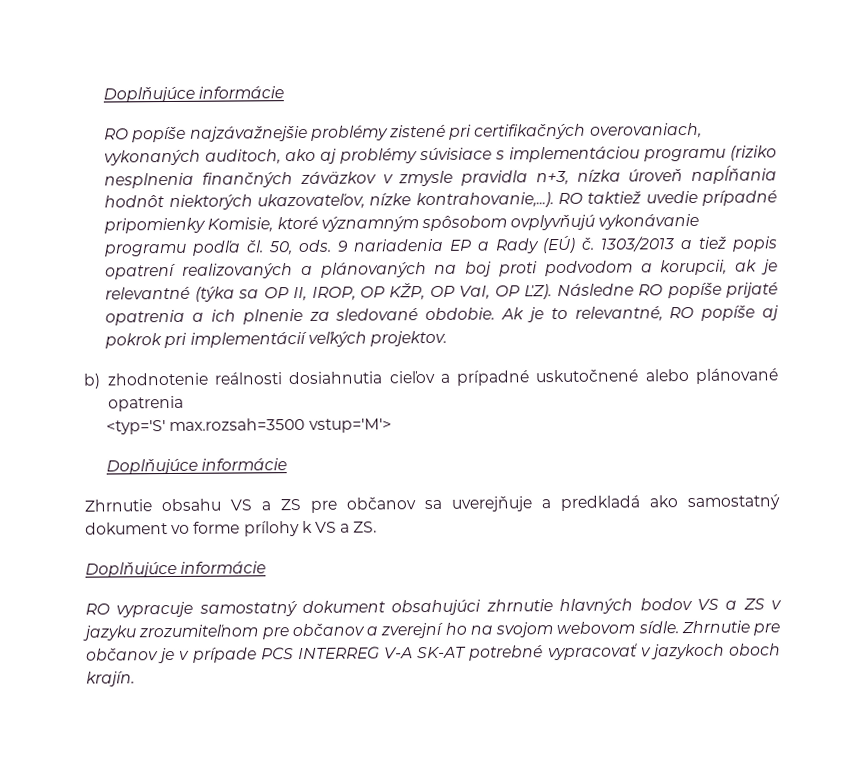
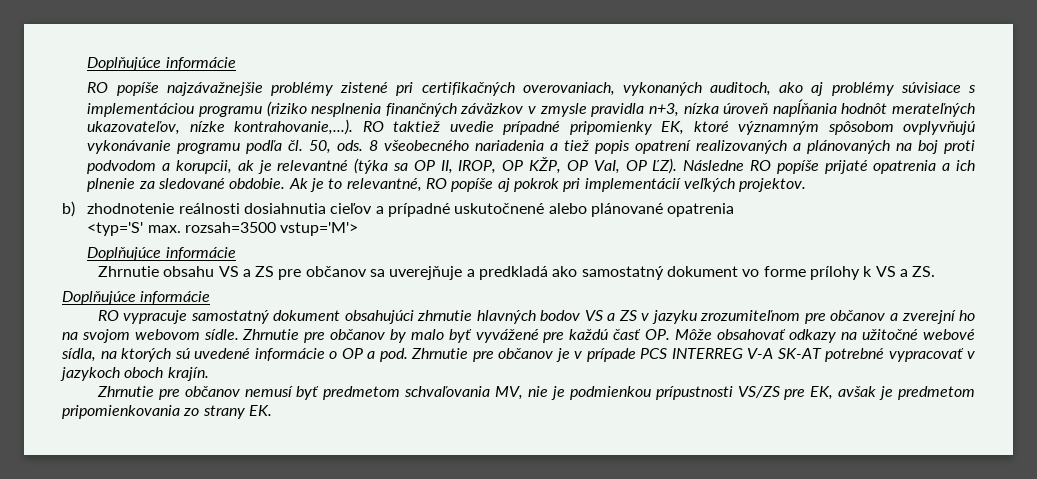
[168,194,253,211] niektorých -> [891,103,975,117] merateľných
[207,217,274,233] Komisie, -> [661,121,685,135] EK,
[336,235,676,254] 9 nariadenia EP a Rady (EÚ) č. 1303/2013 -> [369,140,545,151] 8 všeobecného nariadenia
[169,417,306,432] max.rozsah=3500 -> [147,222,277,233] max. rozsah=3500
(159, 654) none -> [389,329,976,343] [61,348,553,362] by malo byť vyvážené pre každú časť OP. Môže obsahovať odkazy na užitočné webové sídla, na ktorých sú uvedené informácie o OP a pod. Zhrnutie pre občanov
(135, 679) none -> [96,386,976,400] [62,405,272,419] // Zhrnutie pre občanov nemusí byť predmetom schvaľovania MV, nie je podmienkou prípustnosti VS/ZS pre EK, avšak je predmetom pripomienkovania zo strany EK.

